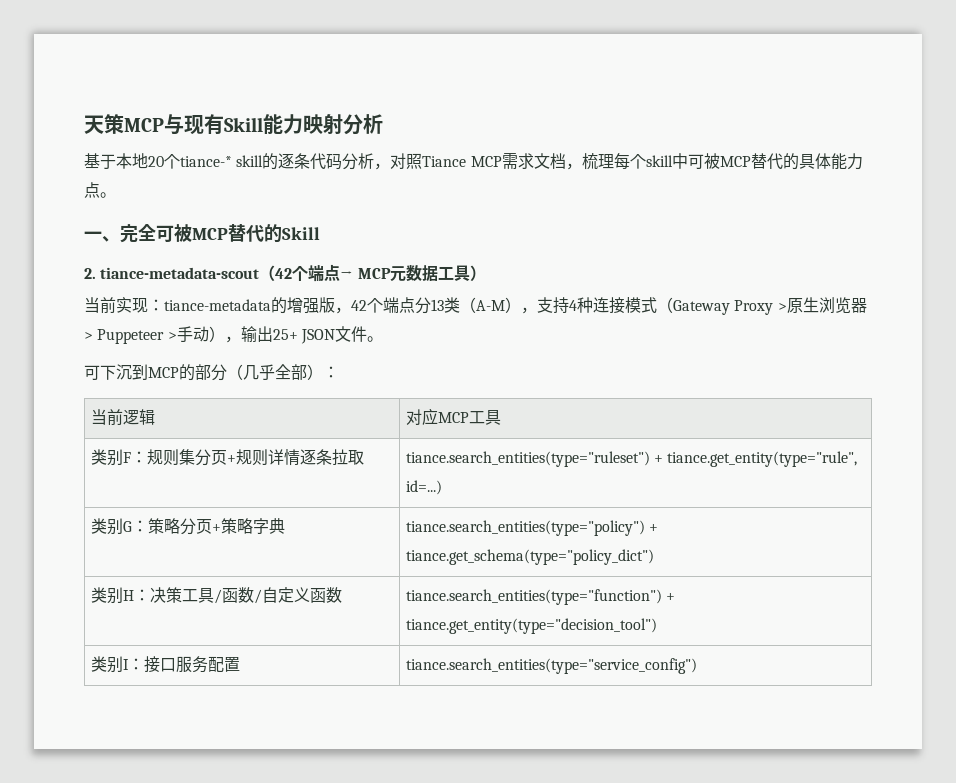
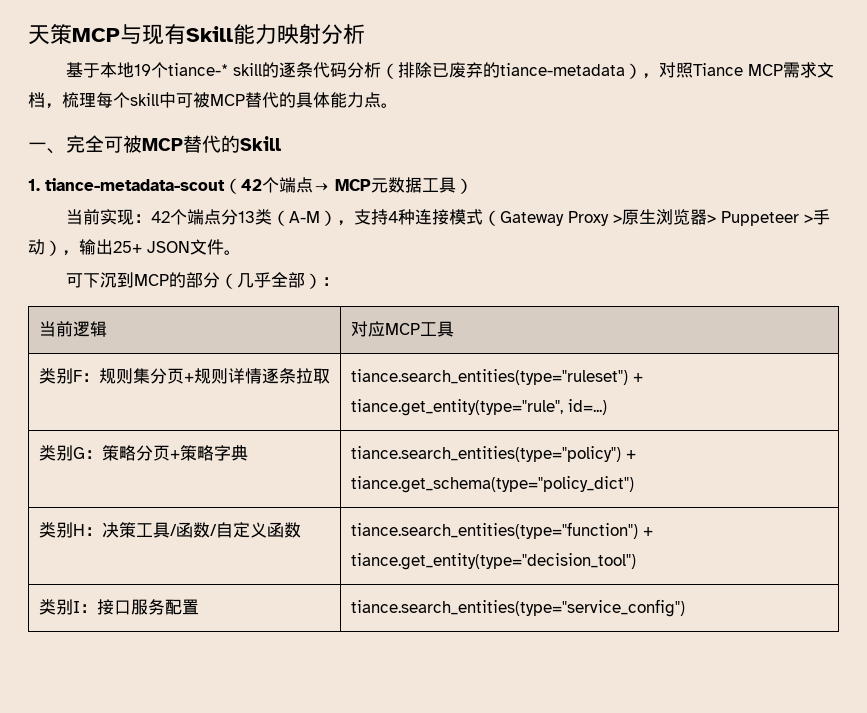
[148,156,164,167] 20 -> [134,64,152,76] 19
(375, 161) none -> [381,62,643,79] （排除已废弃的tiance-metadata）
[84,268,96,279] 2. -> [28,179,40,191] 1.
[164,297,351,314] tiance-metadata的增强版， -> (152, 218) none

